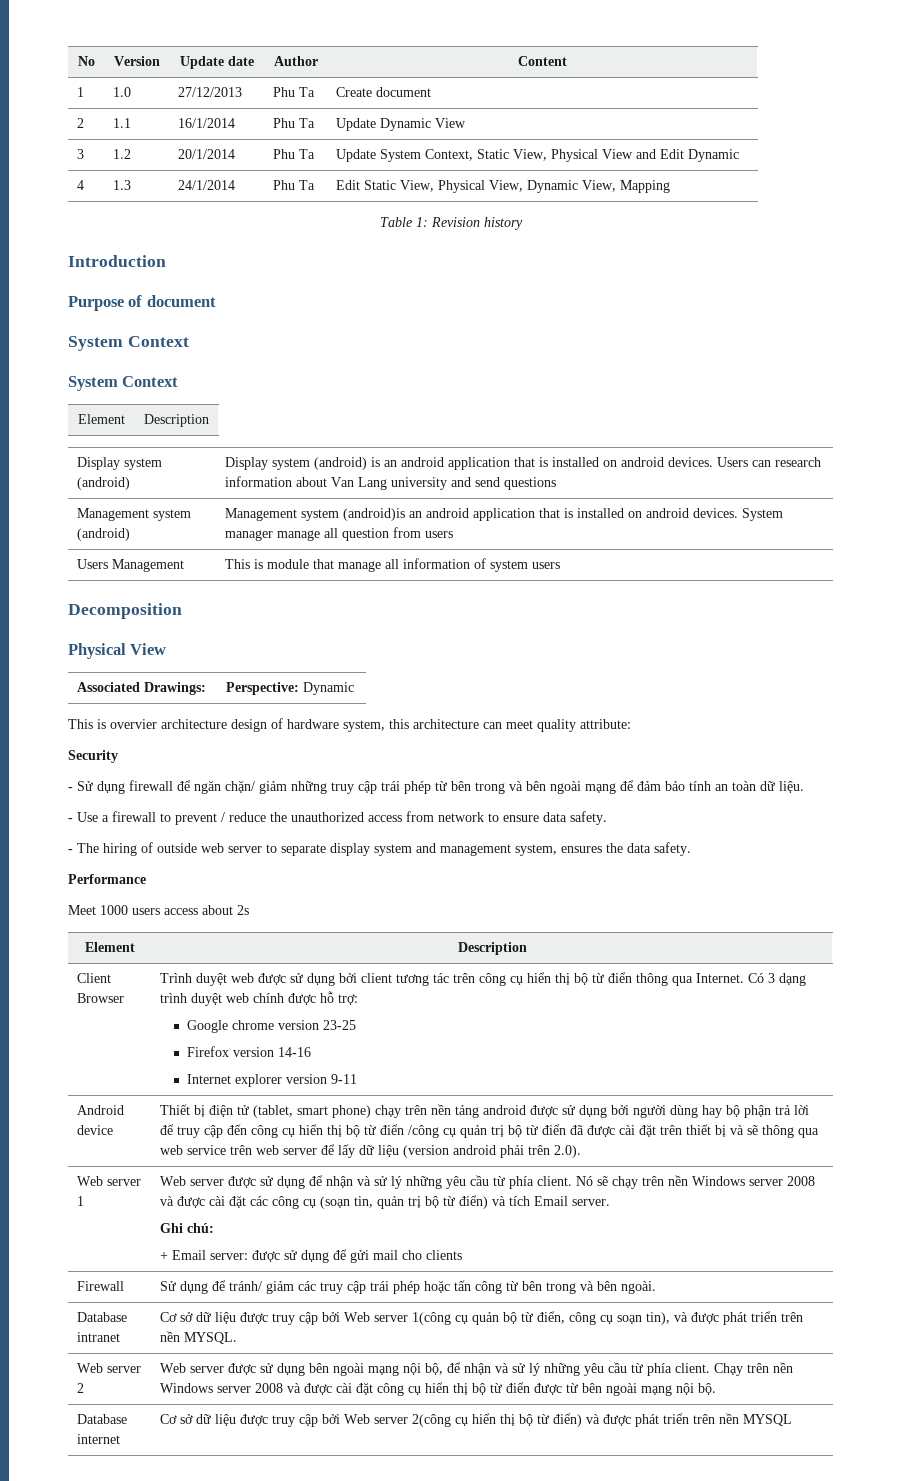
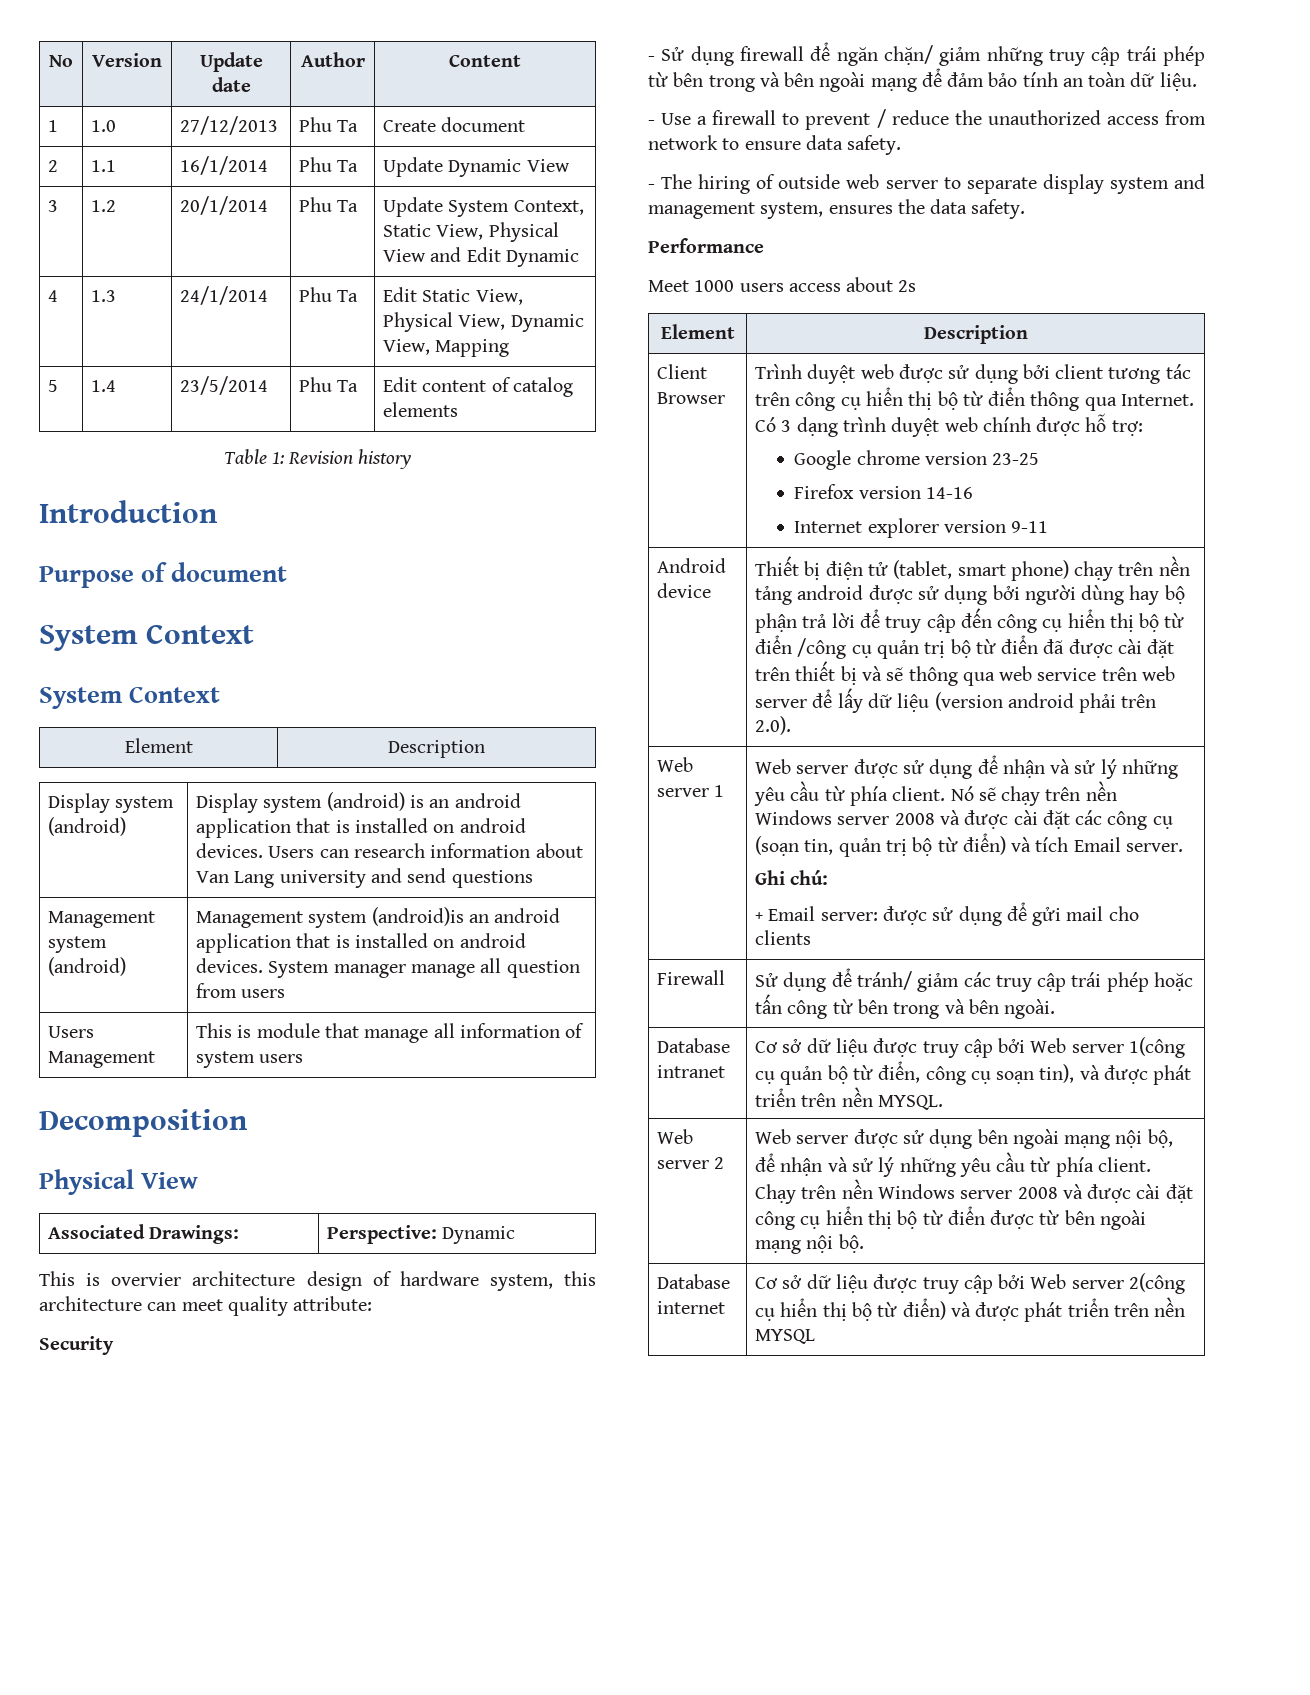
(671, 186) none -> [48,380,59,392] [91,380,117,392] [180,376,269,395] [299,377,359,392] [383,377,573,397] [383,402,459,417] // 5 | 1.4 | 23/5/2014 | Phu Ta | Edit content of catalog elements

